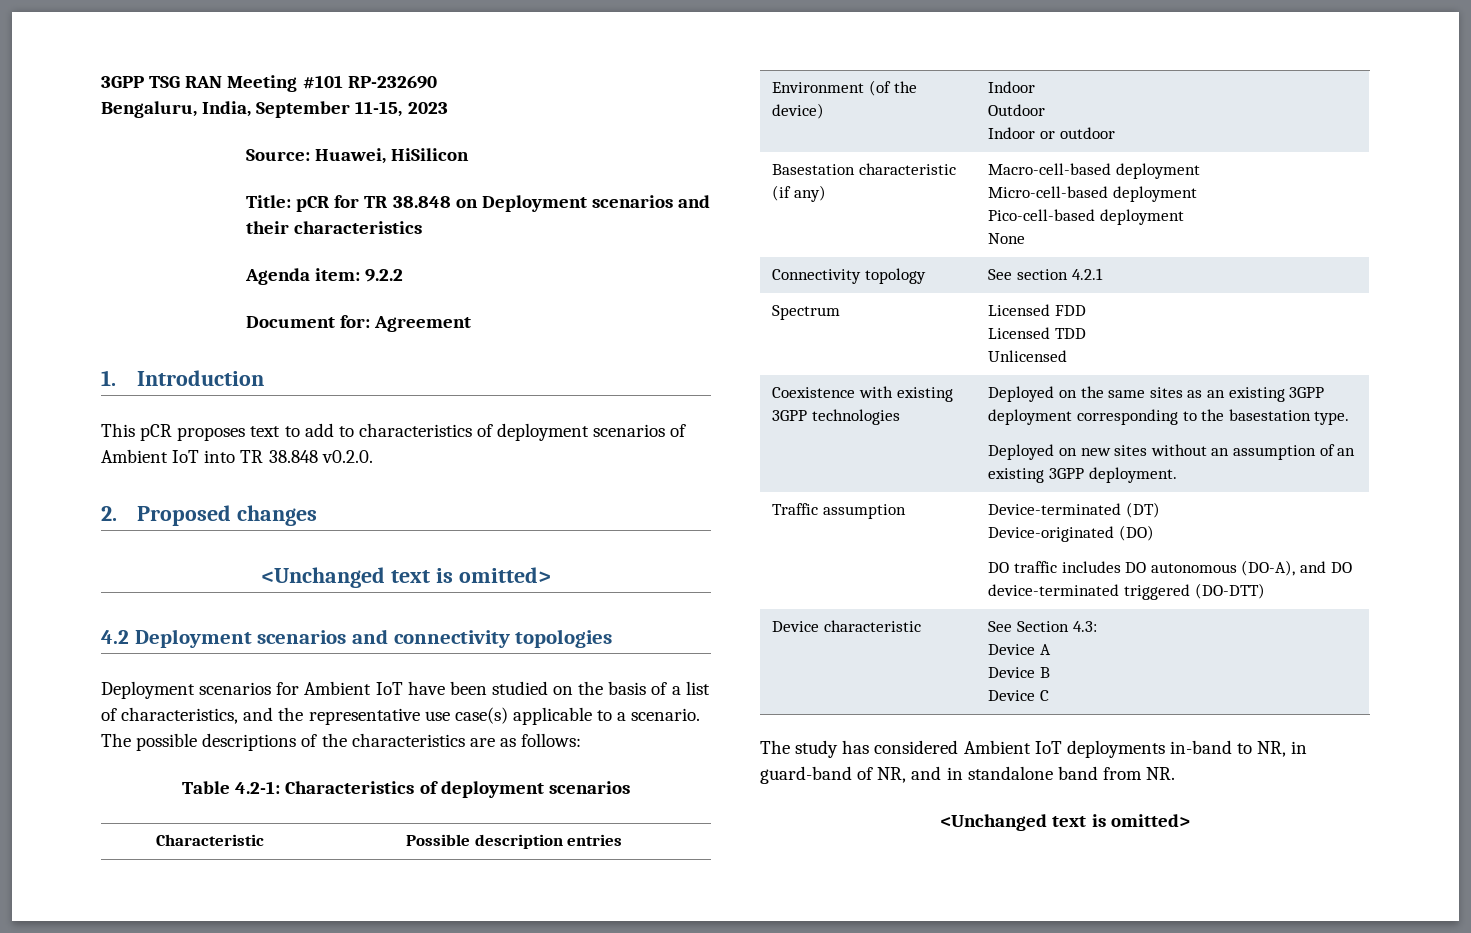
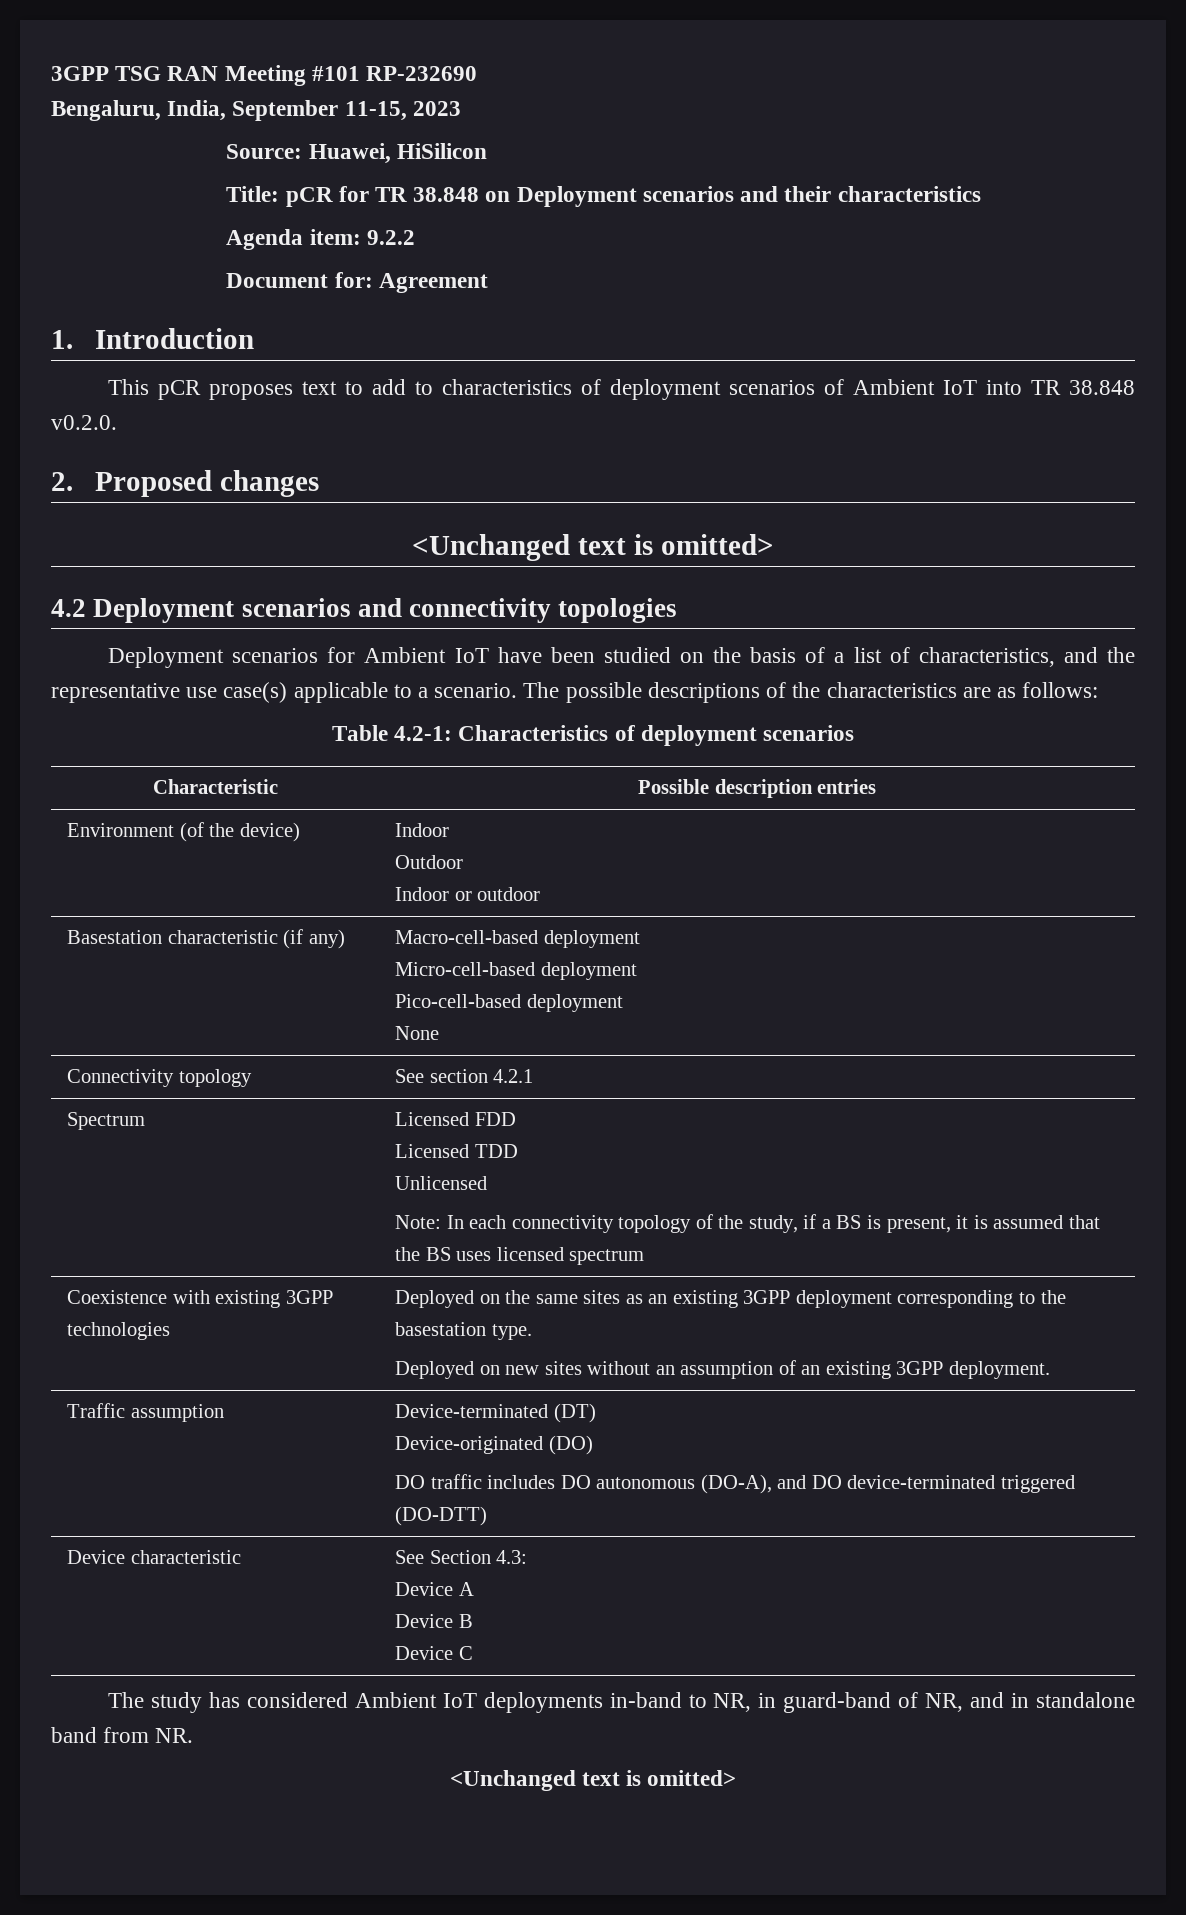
(1068, 356) none -> [395,1214,1100,1233] [395,1247,645,1265] // Note: In each connectivity topology of the study, if a BS is present, it is assumed that the BS uses licensed spectrum

